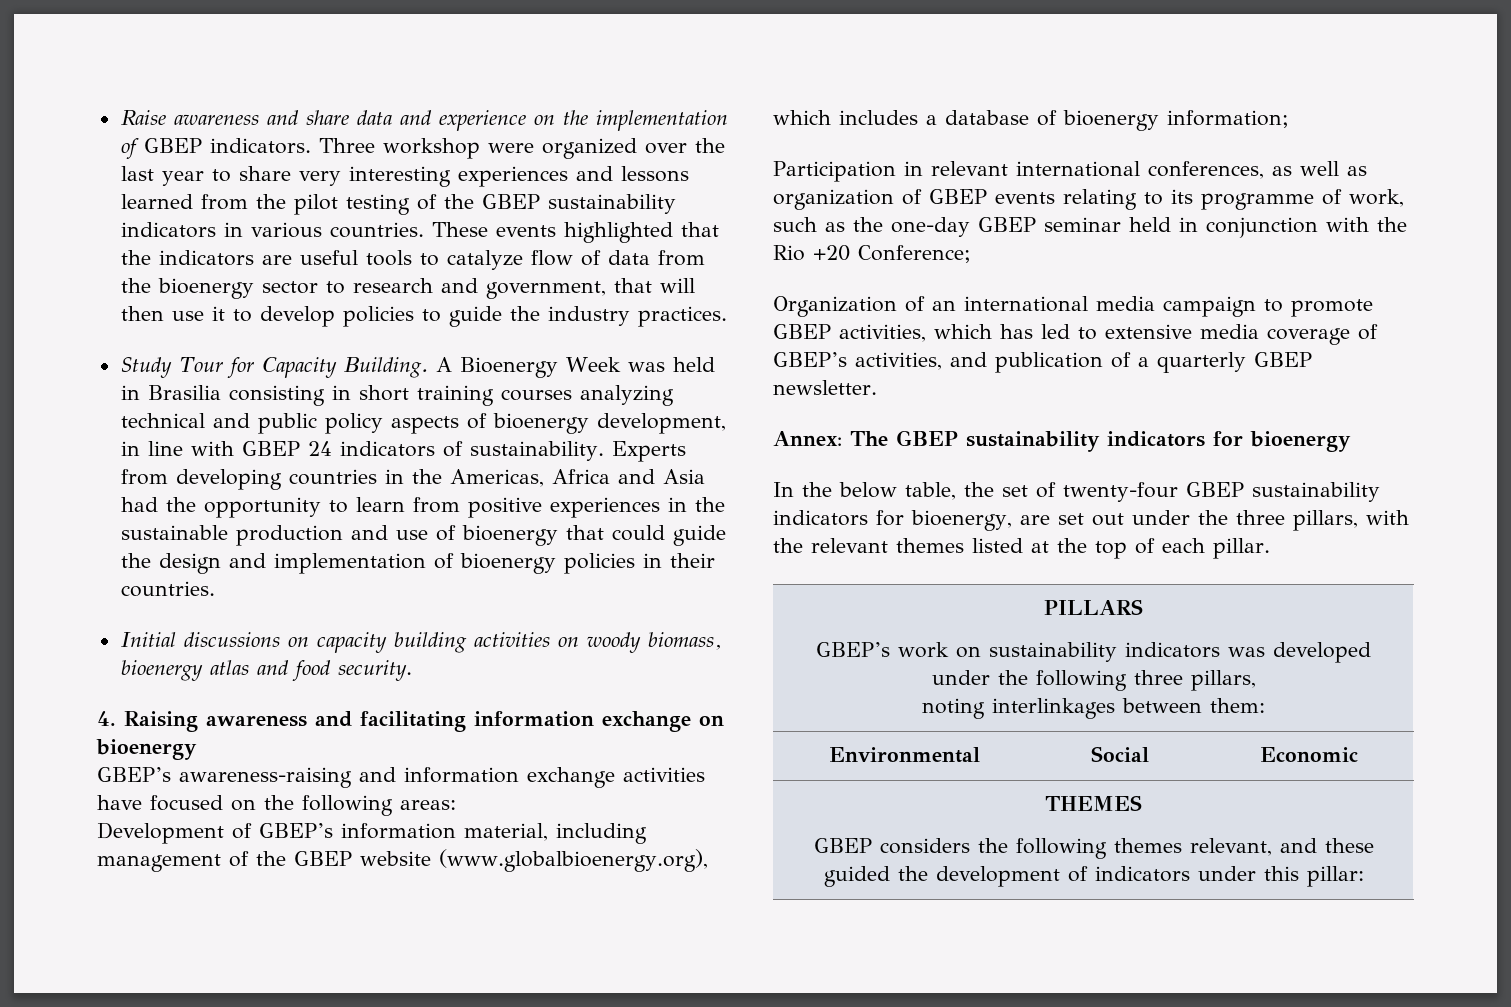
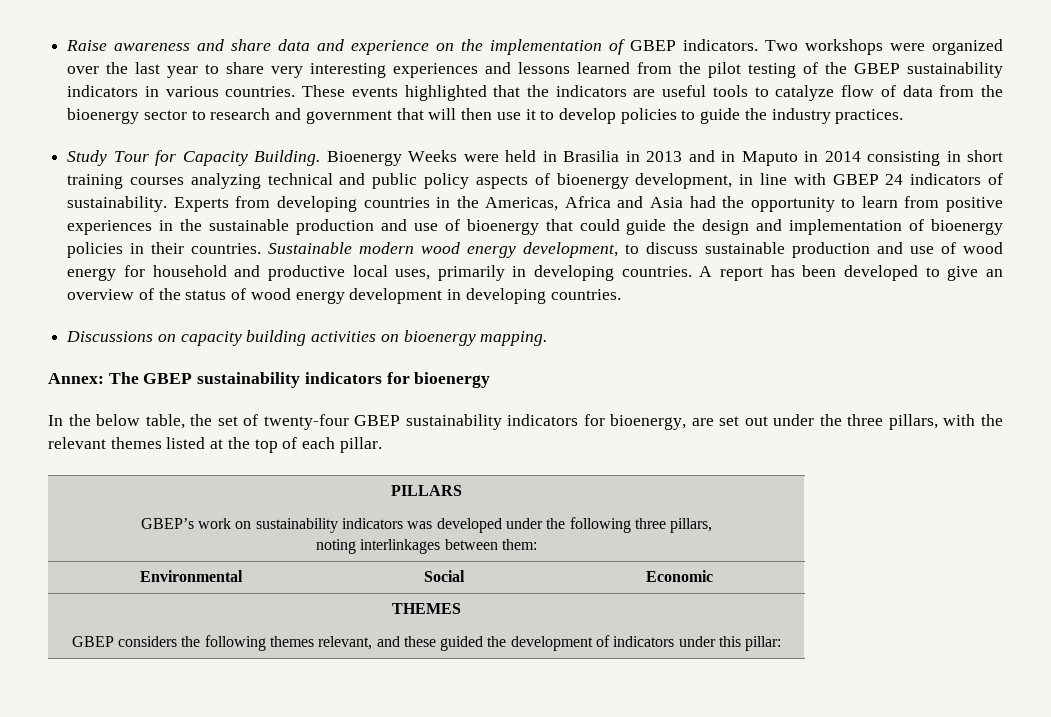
[318,138,480,159] Three workshop -> [765,39,884,55] Two workshops
[485,281,606,299] government, -> [305,110,392,124] government
[435,357,715,378] [120,385,221,400] A Bioenergy Week was held in Brasilia -> [326,150,861,166] Bioenergy Weeks were held in Brasilia in 2013 and in Maputo in 2014
[120,632,280,647] // Initial discussions -> [268,242,1003,258] [67,265,1004,281] [67,288,621,304] [66,331,154,342] Sustainable modern wood energy development, to discuss sustainable production and use of wood energy for household and productive local uses, primarily in developing countries. A report has been developed to give an overview of the status of wood energy development in developing countries. // Discussions
[586,632,722,653] [120,660,412,681] [97,711,724,732] [96,739,197,760] [97,767,705,788] [97,795,456,816] [97,822,647,844] [97,849,708,872] [773,110,1289,131] [773,161,1367,182] [773,189,1404,210] [773,217,1407,238] [773,245,971,263] [773,296,1373,317] [773,324,1378,345] [773,352,1312,373] [773,380,877,395] woody biomass, bioenergy atlas and food security. // 4. Raising awareness and facilitating information exchange on bioenergy // GBEP’s awareness-raising and information exchange activities have focused on the following areas: // Development of GBEP’s information material, including management of the GBEP website (www.globalbioenergy.org), which includes a database of bioenergy information; // Participation in relevant international conferences, as well as organization of GBEP events relating to its programme of work, such as the one-day GBEP seminar held in conjunction with the Rio +20 Conference; // Organization of an international media campaign to promote GBEP activities, which has led to extensive media coverage of GBEP’s activities, and publication of a quarterly GBEP newsletter. -> [403,330,548,346] bioenergy mapping.

